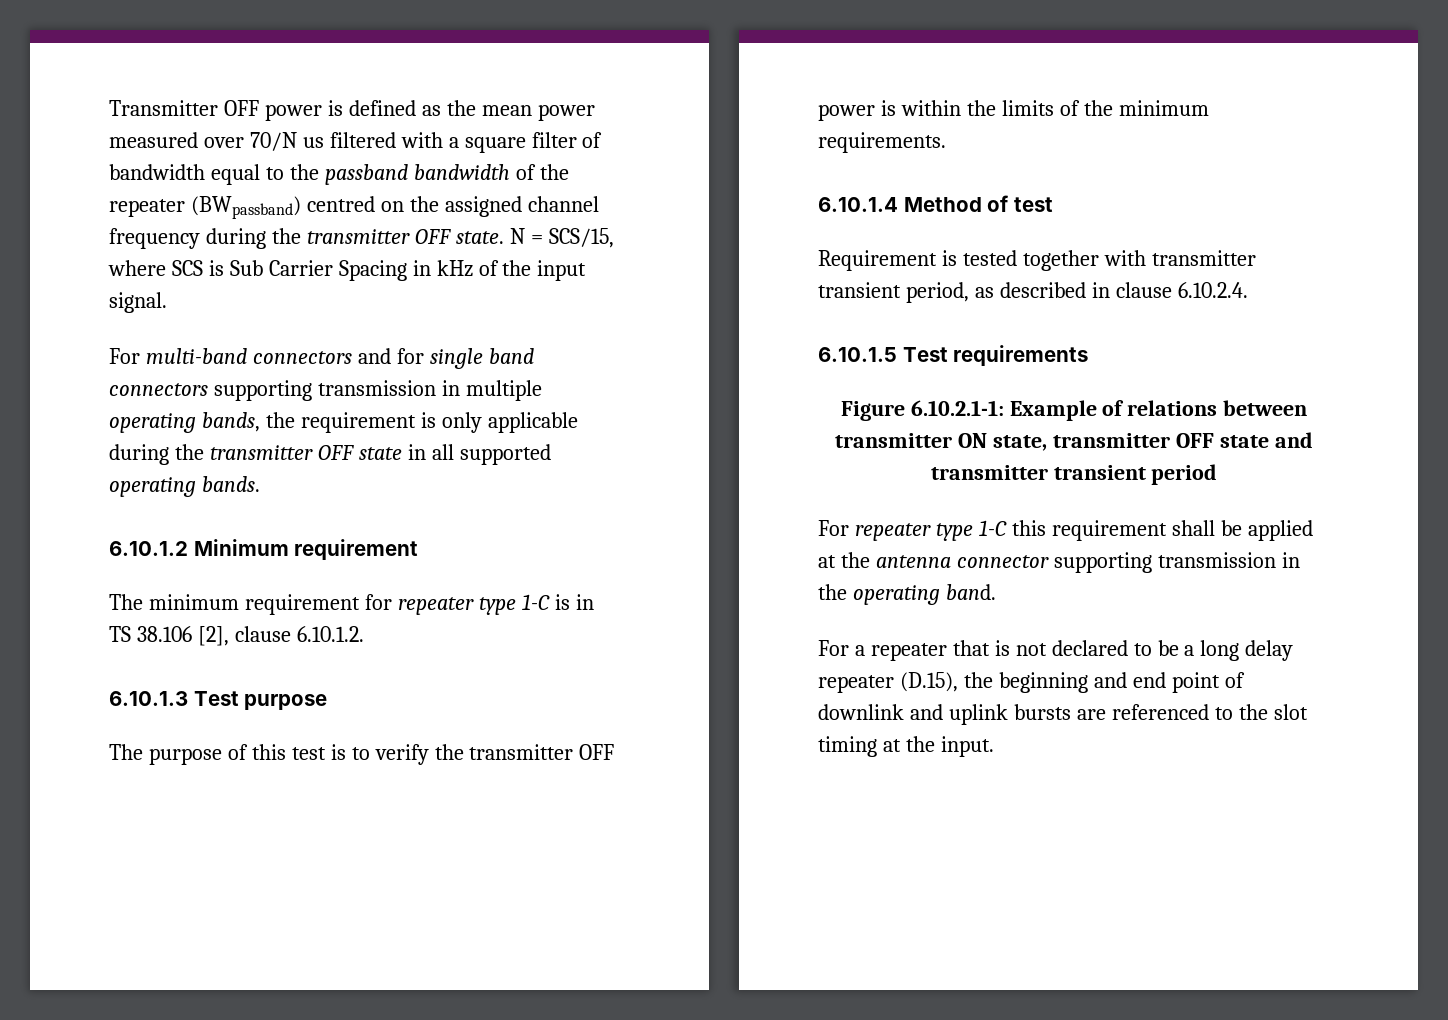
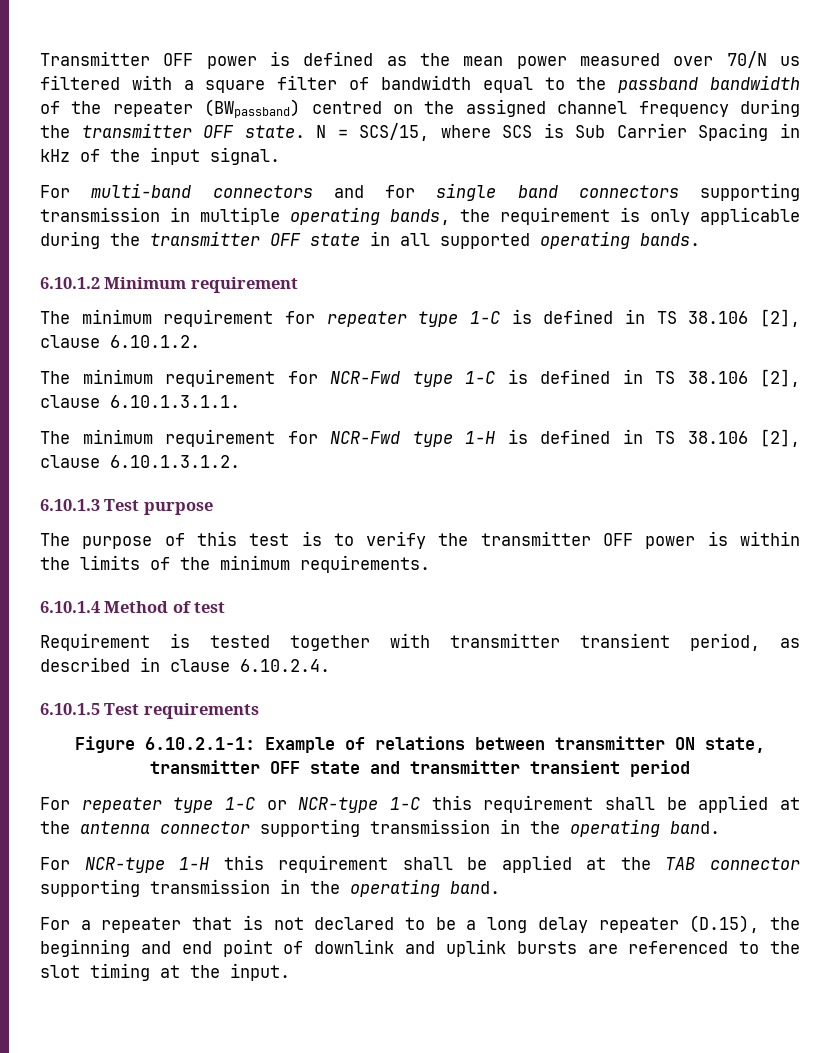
(570, 602) none -> [543,309,614,324] defined
(364, 634) none -> [40,369,800,387] [40,395,240,408] [40,429,800,447] [40,455,240,468] // The minimum requirement for NCR-Fwd type 1-C is defined in TS 38.106 [2], clause 6.10.1.3.1.1. // The minimum requirement for NCR-Fwd type 1-H is defined in TS 38.106 [2], clause 6.10.1.3.1.2.
(1007, 528) none -> [266,797,420,813] or NCR-type 1-C
(996, 592) none -> [40,855,800,873] [40,879,500,897] // For NCR-type 1-H this requirement shall be applied at the TAB connector supporting transmission in the operating band.

